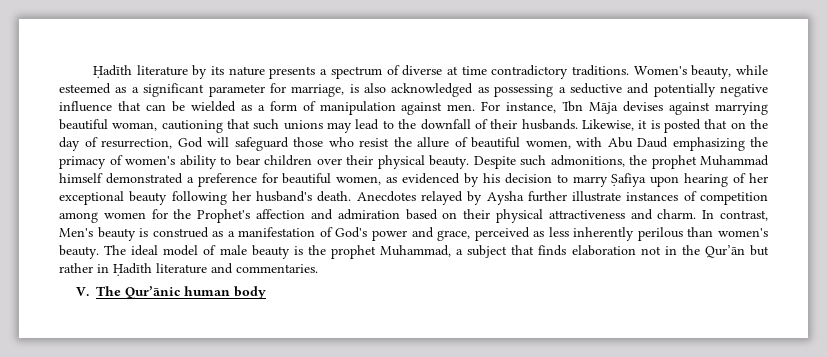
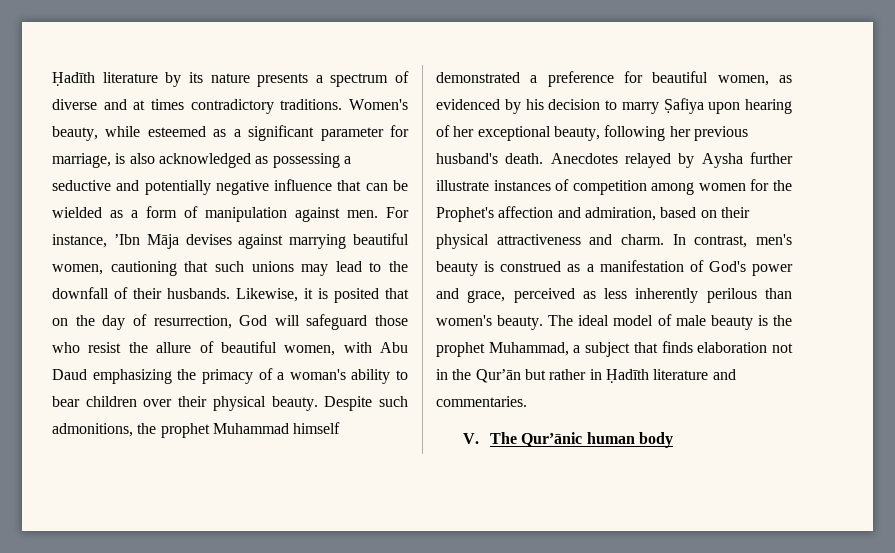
[446,66,487,75] at time -> [103,99,184,110] and at times
[112,122,158,131] woman, -> [52,264,103,275] women,
[663,119,701,133] posted -> [334,288,379,303] posited
[125,156,175,165] women's -> [277,369,346,380] a woman's
[129,191,168,205] beauty -> [553,126,600,141] beauty,
(251, 196) none -> [693,126,748,141] previous
[337,209,400,220] admiration -> [584,207,656,221] admiration,
[59,228,93,237] Men's -> [756,234,792,245] men's

